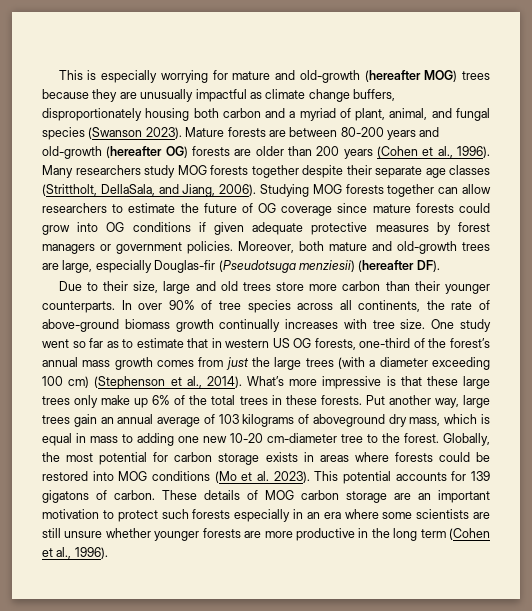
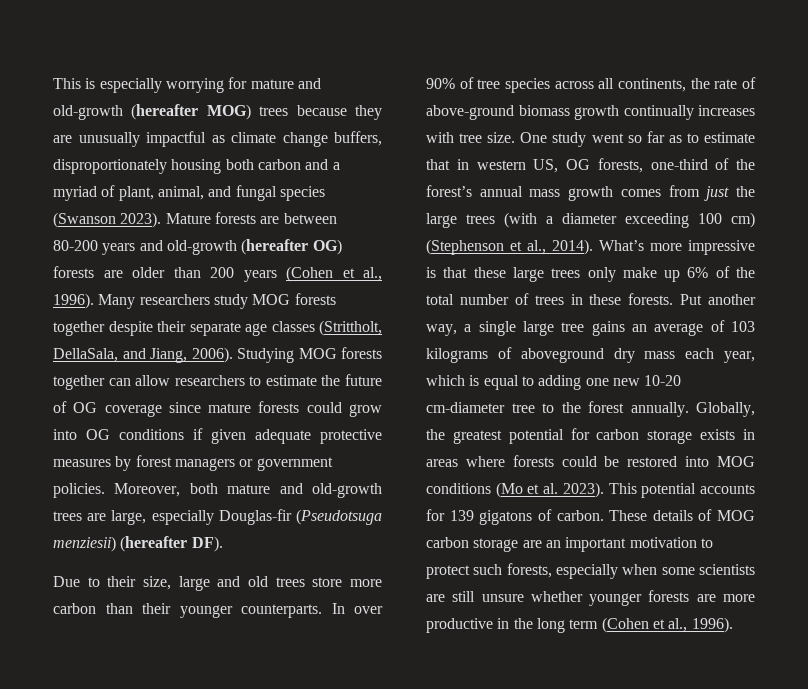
[272,338,290,348] US -> [533,159,559,173] US,
(236, 400) none -> [459,293,529,305] number of
[462,395,490,408] [42,414,154,427] large trees gain an annual -> [464,321,647,336] a single large tree gains an
[409,417,441,426] mass, -> [644,348,755,363] mass each year,
[76,433,118,443] in mass -> (519, 382) none
[404,433,439,443] forest. -> [588,401,689,417] forest annually.
[66,453,94,462] most -> [452,430,502,444] greatest
[192,509,379,522] forests especially in an era where -> [506,563,658,579] forests, especially when

